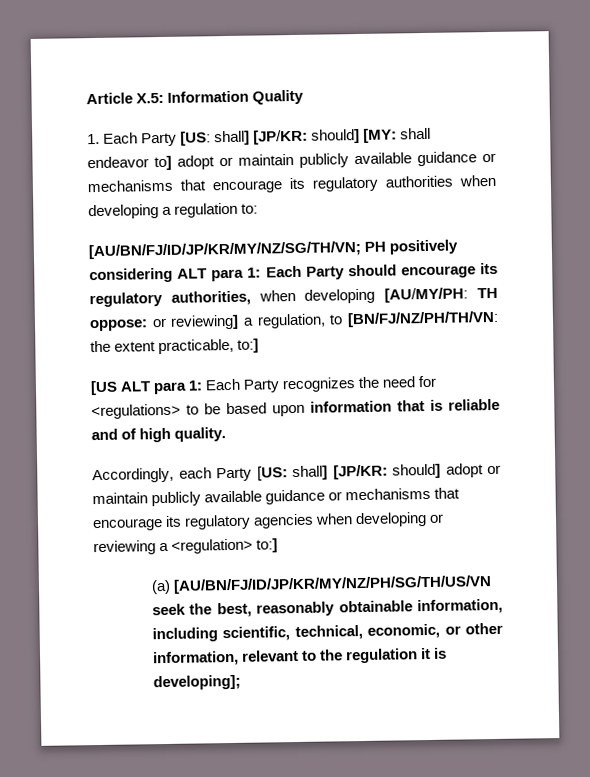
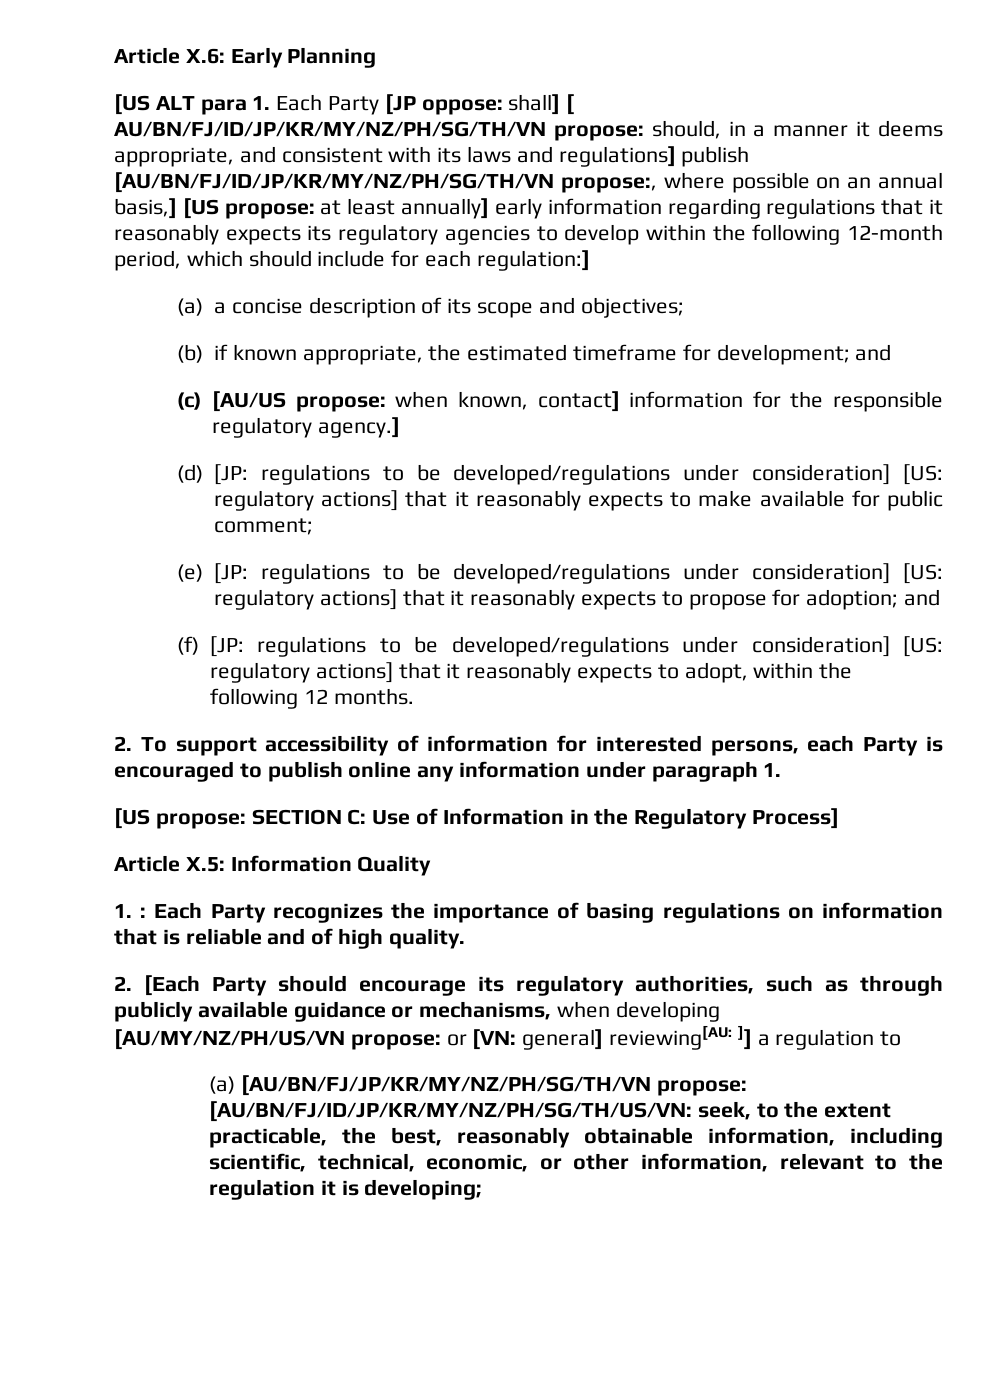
[86,89,305,105] [87,127,432,147] [87,151,496,171] [87,174,496,194] [88,202,259,220] [88,239,459,260] [89,262,498,284] [89,287,499,308] [89,310,499,332] [90,338,260,355] [90,375,437,396] [91,402,305,420] Article X.5: Information Quality // 1. Each Party [US: shall] [JP/KR: should] [MY: shall endeavor to] adopt or maintain publicly available guidance or mechanisms that encourage its regulatory authorities when developing a regulation to: // [AU/BN/FJ/ID/JP/KR/MY/NZ/SG/TH/VN; PH positively considering ALT para 1: Each Party should encourage its regulatory authorities, when developing [AU/MY/PH: TH oppose: or reviewing] a regulation, to [BN/FJ/NZ/PH/TH/VN: the extent practicable, to:] // [US ALT para 1: Each Party recognizes the need for <regulations> to be based upon -> [114,47,377,68] [114,94,575,115] [114,120,944,141] [114,146,750,167] [114,172,944,193] [114,198,944,219] [114,224,944,245] [114,250,590,271] [177,297,684,318] [177,344,892,365] [177,391,943,412] [212,417,400,438] [177,464,944,485] [214,490,944,511] [214,518,314,535] [177,563,944,584] [214,589,941,610] [177,636,944,657] [210,662,853,683] [210,688,414,709] [114,735,944,756] [114,761,782,782] [114,808,840,829] [114,855,432,876] [114,902,814,923] Article X.6: Early Planning // [US ALT para 1. Each Party [JP oppose: shall] [ AU/BN/FJ/ID/JP/KR/MY/NZ/PH/SG/TH/VN propose: should, in a manner it deems appropriate, and consistent with its laws and regulations] publish [AU/BN/FJ/ID/JP/KR/MY/NZ/PH/SG/TH/VN propose:, where possible on an annual basis,] [US propose: at least annually] early information regarding regulations that it reasonably expects its regulatory agencies to develop within the following 12-month period, which should include for each regulation:] // (a) a concise description of its scope and objectives; // (b) if known appropriate, the estimated timeframe for development; and // (c) [AU/US propose: when known, contact] information for the responsible regulatory agency.] // (d) [JP: regulations to be developed/regulations under consideration] [US: regulatory actions] that it reasonably expects to make available for public comment; // (e) [JP: regulations to be developed/regulations under consideration] [US: regulatory actions] that it reasonably expects to propose for adoption; and // (f) [JP: regulations to be developed/regulations under consideration] [US: regulatory actions] that it reasonably expects to adopt, within the following 12 months. // 2. To support accessibility of information for interested persons, each Party is encouraged to publish online any information under paragraph 1. // [US propose: SECTION C: Use of Information in the Regulatory Process] // Article X.5: Information Quality // 1. : Each Party recognizes the importance of basing regulations on
[92,463,501,484] [92,487,461,507] [92,512,445,532] [93,538,279,556] [150,575,492,595] [151,603,186,616] Accordingly, each Party [US: shall] [JP/KR: should] adopt or maintain publicly available guidance or mechanisms that encourage its regulatory agencies when developing or reviewing a <regulation> to:] // (a) [AU/BN/FJ/ID/JP/KR/MY/NZ/PH/SG/TH/US/VN seek -> [114,975,943,996] [114,1001,720,1022] [114,1025,902,1050] [208,1075,747,1096] [208,1101,892,1122] [208,1127,327,1148] 2. [Each Party should encourage its regulatory authorities, such as through publicly available guidance or mechanisms, when developing [AU/MY/NZ/PH/US/VN propose: or [VN: general] reviewing[AU: ]] a regulation to // (a) [AU/BN/FJ/JP/KR/MY/NZ/PH/SG/TH/VN propose: [AU/BN/FJ/ID/JP/KR/MY/NZ/PH/SG/TH/US/VN: seek, to the extent practicable,
[152,674,241,691] developing]; -> [364,1179,483,1200] developing;

